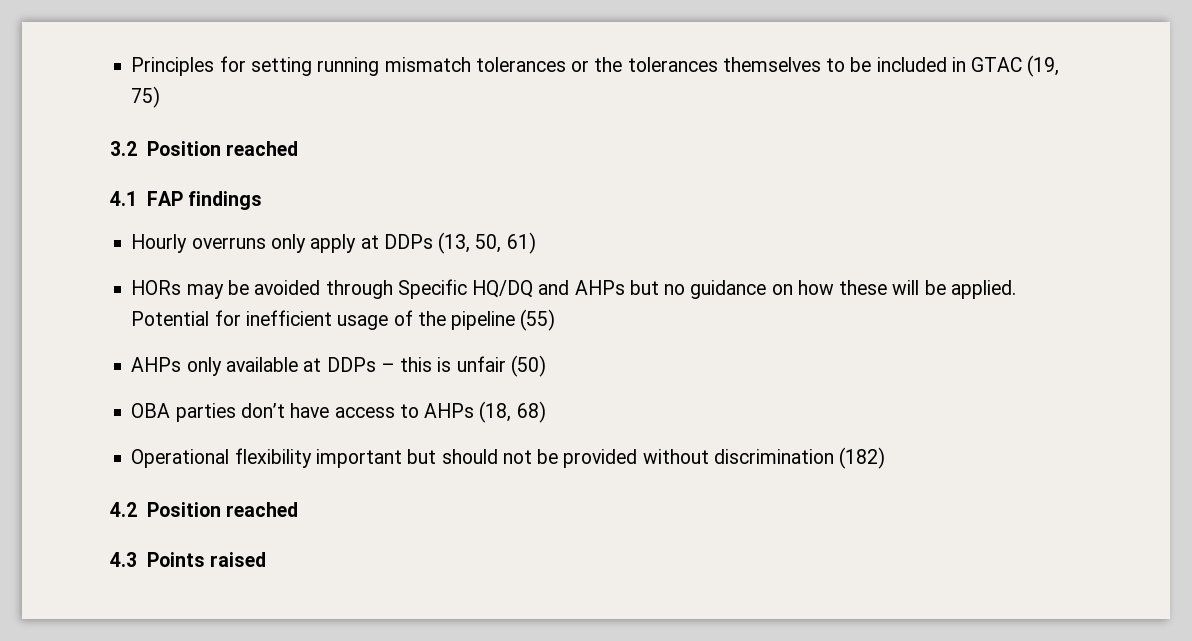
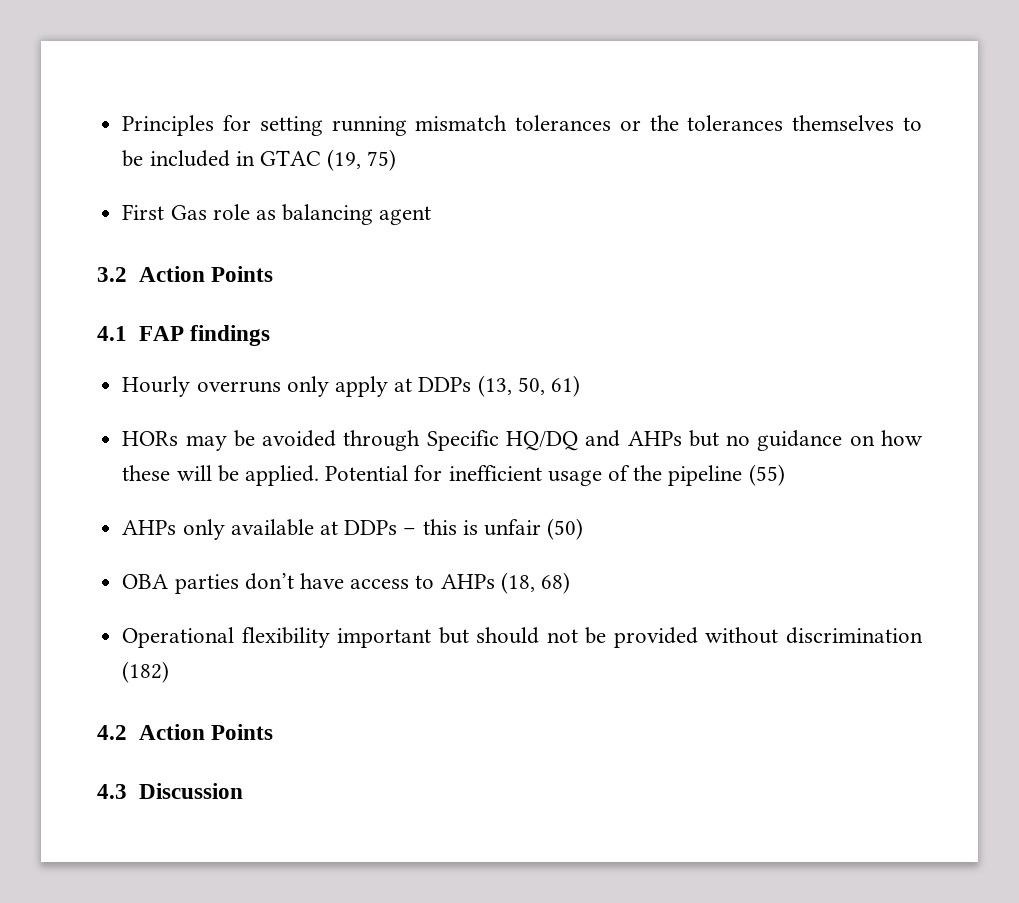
(161, 97) none -> [122,204,432,225] // First Gas role as balancing agent
[146,141,299,156] Position reached -> [138,266,273,282] Action Points
[146,502,299,517] Position reached -> [138,724,273,740] Action Points
[146,552,267,567] Points raised -> [138,783,243,799] Discussion

